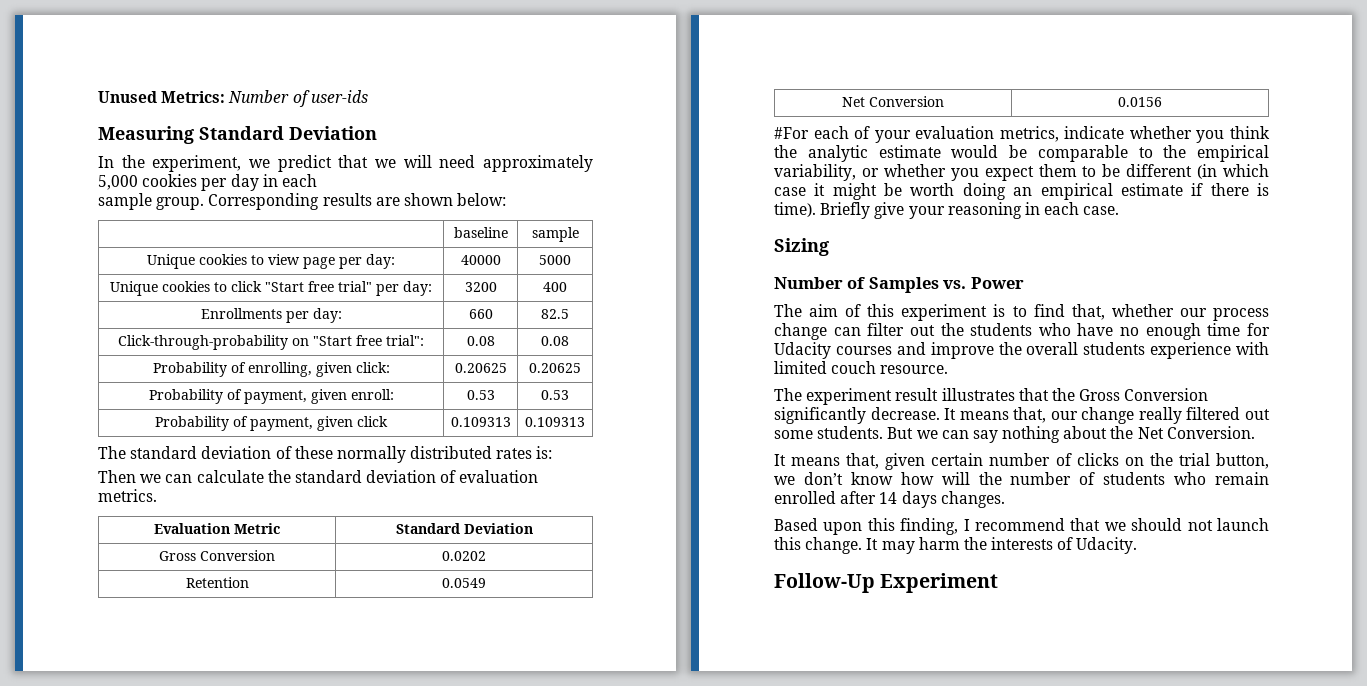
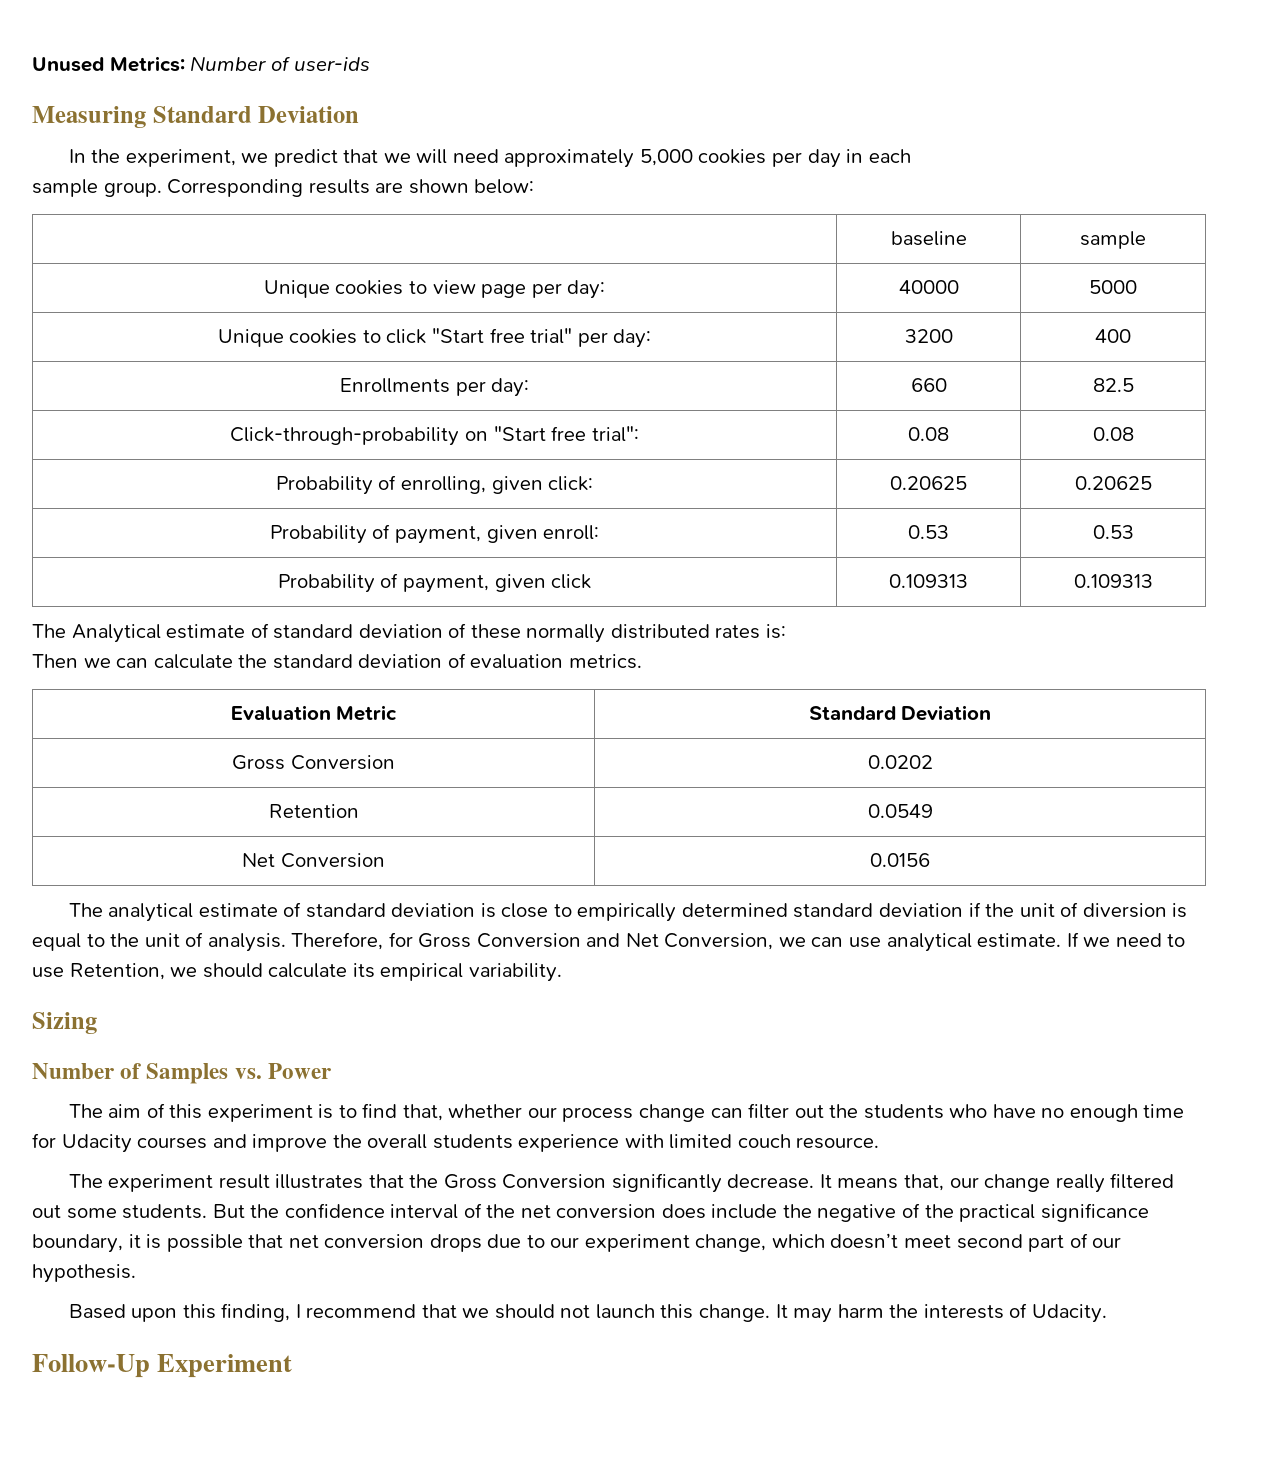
(126, 452) none -> [71,623,269,643] Analytical estimate of
[774,126,1270,143] [774,145,1269,162] [774,164,1269,181] [774,183,1269,200] [774,202,1120,219] #For each of your evaluation metrics, indicate whether you think the analytic estimate would be comparable to the empirical variability, or whether you expect them to be different (in which case it might be worth doing an empirical estimate if there is time). Briefly give your reasoning in each case. -> [68,902,1188,922] [32,932,1186,952] [32,963,562,982] The analytical estimate of standard deviation is close to empirically determined standard deviation if the unit of diversion is equal to the unit of analysis. Therefore, for Gross Conversion and Net Conversion, we can use analytical estimate. If we need to use Retention, we should calculate its empirical variability.
[916,426,1255,443] [774,453,1269,470] [774,472,1269,485] [774,491,1005,508] we can say nothing about the Net Conversion. // It means that, given certain number of clicks on the trial button, we don’t know how will the number of students who remain enrolled after 14 days changes. -> [250,1203,1149,1222] [32,1233,1122,1253] [32,1264,136,1283] the confidence interval of the net conversion does include the negative of the practical significance boundary, it is possible that net conversion drops due to our experiment change, which doesn’t meet second part of our hypothesis.

